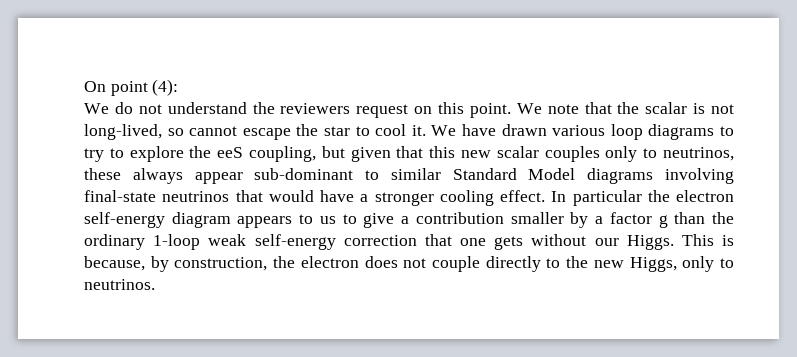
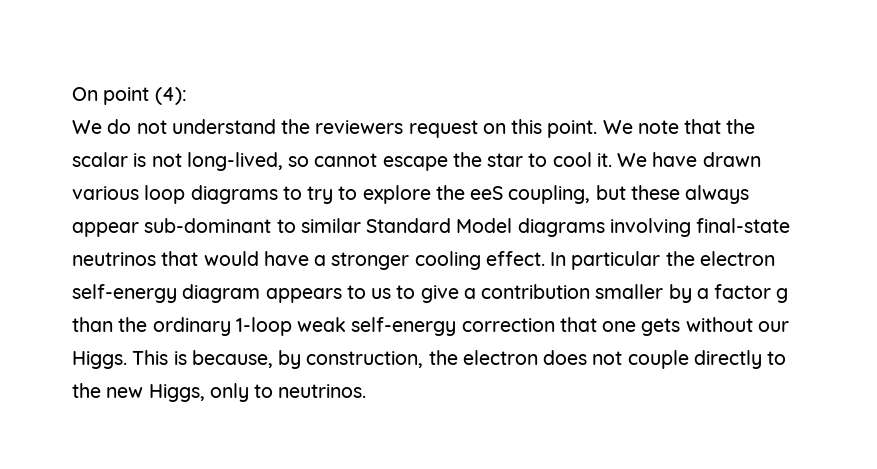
[350,146,734,162] given that this new scalar couples only to neutrinos, -> (626, 192) none

